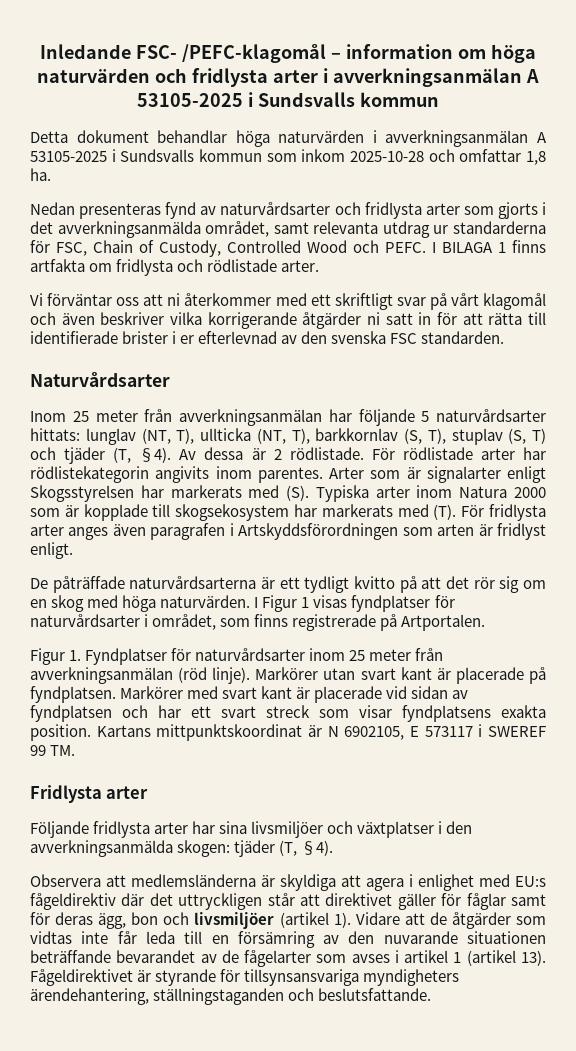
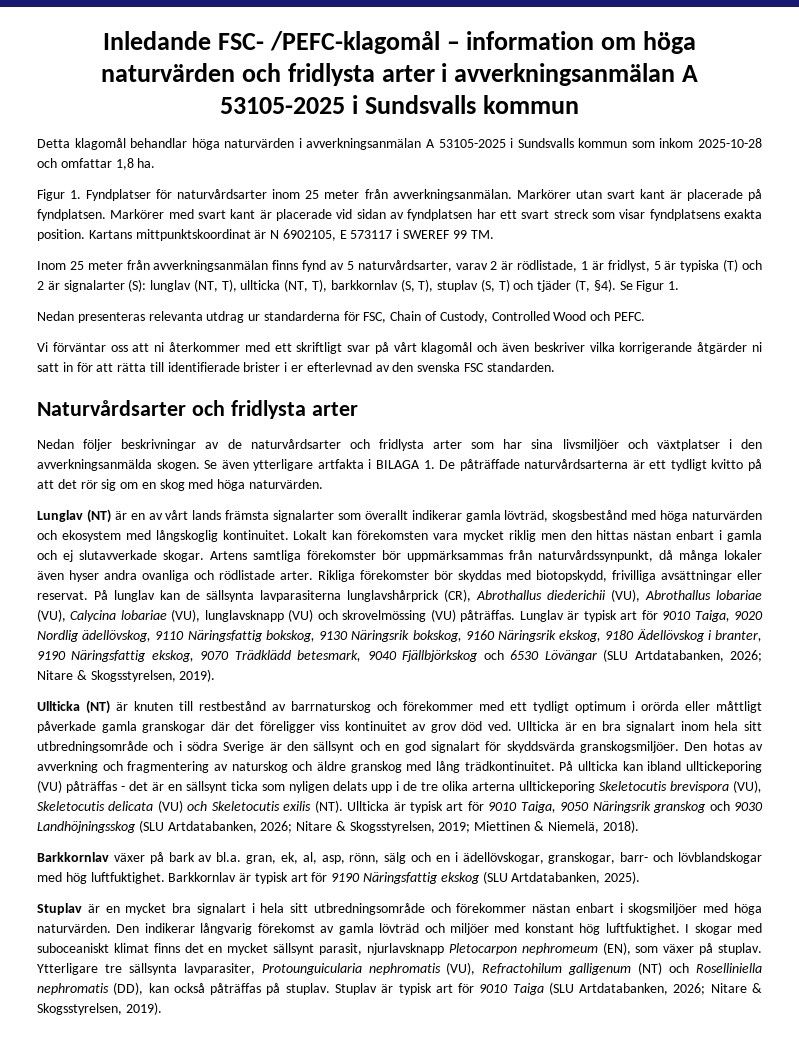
[76,130,149,143] dokument -> [74,138,126,150] klagomål
[30,202,547,219] [30,221,309,238] Nedan presenteras fynd av naturvårdsarter och fridlysta arter som gjorts i det avverkningsanmälda området, samt -> [37,189,762,201] [37,209,763,221] [37,229,494,241] [37,259,763,272] [37,279,680,292] [37,311,145,323] Figur 1. Fyndplatser för naturvårdsarter inom 25 meter från avverkningsanmälan. Markörer utan svart kant är placerade på fyndplatsen. Markörer med svart kant är placerade vid sidan av fyndplatsen har ett svart streck som visar fyndplatsens exakta position. Kartans mittpunktskoordinat är N 6902105, E 573117 i SWEREF 99 TM. // Inom 25 meter från avverkningsanmälan finns fynd av 5 naturvårdsarter, varav 2 är rödlistade, 1 är fridlyst, 5 är typiska (T) och 2 är signalarter (S): lunglav (NT, T), ullticka (NT, T), barkkornlav (S, T), stuplav (S, T) och tjäder (T, §4). Se Figur 1. // Nedan presenteras
[432,240,546,253] [30,259,320,276] I BILAGA 1 finns artfakta om fridlysta och rödlistade arter. -> (645, 316) none
[30,409,546,426] [30,428,546,445] [30,447,546,464] [30,466,546,483] [30,485,546,502] [30,504,546,521] [30,523,546,540] [30,542,73,559] // Inom 25 meter från avverkningsanmälan har följande 5 naturvårdsarter hittats: lunglav (NT, T), ullticka (NT, T), barkkornlav (S, T), stuplav (S, T) och tjäder (T, §4). Av dessa är 2 rödlistade. För rödlistade arter har rödlistekategorin angivits inom parentes. Arter som är signalarter enligt Skogsstyrelsen har markerats med (S). Typiska arter inom Natura 2000 som är kopplade till skogsekosystem har markerats med (T). För fridlysta arter anges även paragrafen i Artskyddsförordningen som arten är fridlyst enligt. // -> [191,400,358,419] [37,439,762,451] [37,459,435,471] och fridlysta arter // Nedan följer beskrivningar av de naturvårdsarter och fridlysta arter som har sina livsmiljöer och växtplatser i den avverkningsanmälda skogen. Se även ytterligare artfakta i BILAGA 1.
[254,595,455,612] [30,614,486,631] [30,648,444,665] [30,667,546,684] [30,686,469,703] [30,705,546,722] [30,724,547,741] [30,745,76,756] [30,785,149,803] [30,821,473,838] [30,840,334,857] [30,874,546,891] [30,893,546,910] [30,912,546,929] [30,931,546,948] [30,950,546,967] [30,969,460,986] [30,988,432,1005] I Figur 1 visas fyndplatser för naturvårdsarter i området, som finns registrerade på Artportalen. // Figur 1. Fyndplatser för naturvårdsarter inom 25 meter från avverkningsanmälan (röd linje). Markörer utan svart kant är placerade på fyndplatsen. Markörer med svart kant är placerade vid sidan av fyndplatsen och har ett svart streck som visar fyndplatsens exakta position. Kartans mittpunktskoordinat är N 6902105, E 573117 i SWEREF 99 TM. // Fridlysta arter // Följande fridlysta arter har sina livsmiljöer och växtplatser i den avverkningsanmälda skogen: tjäder (T, §4). // Observera att medlemsländerna är skyldiga att agera i enlighet med EU:s fågeldirektiv där det uttryckligen står att direktivet gäller för fåglar samt för deras ägg, bon och livsmiljöer (artikel 1). Vidare att de åtgärder som vidtas inte får leda till en försämring av den nuvarande situationen beträffande bevarandet av de fågelarter som avses i artikel 1 (artikel 13). Fågeldirektivet är styrande för tillsynsansvariga myndigheters ärendehantering, ställningstaganden och beslutsfattande. -> [37,509,762,523] [37,530,762,542] [37,550,762,562] [37,570,762,582] [37,589,762,602] [37,609,764,622] [37,629,762,642] [37,649,762,662] [37,669,216,682] [37,700,762,714] [37,721,762,733] [37,741,764,753] [37,761,762,773] [37,780,762,793] [37,800,764,813] [37,820,639,833] [37,852,763,864] [37,871,641,884] [37,903,762,915] [37,923,762,935] [37,942,763,955] [37,962,762,975] [37,982,763,995] [37,1002,162,1015] // Lunglav (NT) är en av vårt lands främsta signalarter som överallt indikerar gamla lövträd, skogsbestånd med höga naturvärden och ekosystem med långskoglig kontinuitet. Lokalt kan förekomsten vara mycket riklig men den hittas nästan enbart i gamla och ej slutavverkade skogar. Artens samtliga förekomster bör uppmärksammas från naturvårdssynpunkt, då många lokaler även hyser andra ovanliga och rödlistade arter. Rikliga förekomster bör skyddas med biotopskydd, frivilliga avsättningar eller reservat. På lunglav kan de sällsynta lavparasiterna lunglavshårprick (CR), Abrothallus diederichii (VU), Abrothallus lobariae (VU), Calycina lobariae (VU), lunglavsknapp (VU) och skrovelmössing (VU) påträffas. Lunglav är typisk art för 9010 Taiga, 9020 Nordlig ädellövskog, 9110 Näringsfattig bokskog, 9130 Näringsrik bokskog, 9160 Näringsrik ekskog, 9180 Ädellövskog i branter, 9190 Näringsfattig ekskog, 9070 Trädklädd betesmark, 9040 Fjällbjörkskog och 6530 Lövängar (SLU Artdatabanken, 2026; Nitare & Skogsstyrelsen, 2019). // Ullticka (NT) är knuten till restbestånd av barrnaturskog och förekommer med ett tydligt optimum i orörda eller måttligt påverkade gamla granskogar där det föreligger viss kontinuitet av grov död ved. Ullticka är en bra signalart inom hela sitt utbredningsområde och i södra Sverige är den sällsynt och en god signalart för skyddsvärda granskogsmiljöer. Den hotas av avverkning och fragmentering av naturskog och äldre granskog med lång trädkontinuitet. På ullticka kan ibland ulltickeporing (VU) påträffas - det är en sällsynt ticka som nyligen delats upp i de tre olika arterna ulltickeporing Skeletocutis brevispora (VU), Skeletocutis delicata (VU) och Skeletocutis exilis (NT). Ullticka är typisk art för 9010 Taiga, 9050 Näringsrik granskog och 9030 Landhöjningsskog (SLU Artdatabanken, 2026; Nitare & Skogsstyrelsen, 2019; Miettinen & Niemelä, 2018). // Barkkornlav växer på bark av bl.a. gran, ek, al, asp, rönn, sälg och en i ädellövskogar, granskogar, barr- och lövblandskogar med hög luftfuktighet. Barkkornlav är typisk art för 9190 Näringsfattig ekskog (SLU Artdatabanken, 2025). // Stuplav är en mycket bra signalart i hela sitt utbredningsområde och förekommer nästan enbart i skogsmiljöer med höga naturvärden. Den indikerar långvarig förekomst av gamla lövträd och miljöer med konstant hög luftfuktighet. I skogar med suboceaniskt klimat finns det en mycket sällsynt parasit, njurlavsknapp Pletocarpon nephromeum (EN), som växer på stuplav. Ytterligare tre sällsynta lavparasiter, Protounguicularia nephromatis (VU), Refractohilum galligenum (NT) och Roselliniella nephromatis (DD), kan också påträffas på stuplav. Stuplav är typisk art för 9010 Taiga (SLU Artdatabanken, 2026; Nitare & Skogsstyrelsen, 2019).

